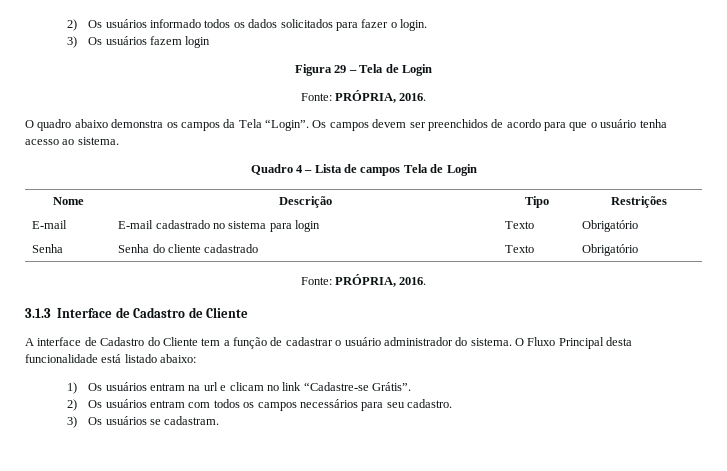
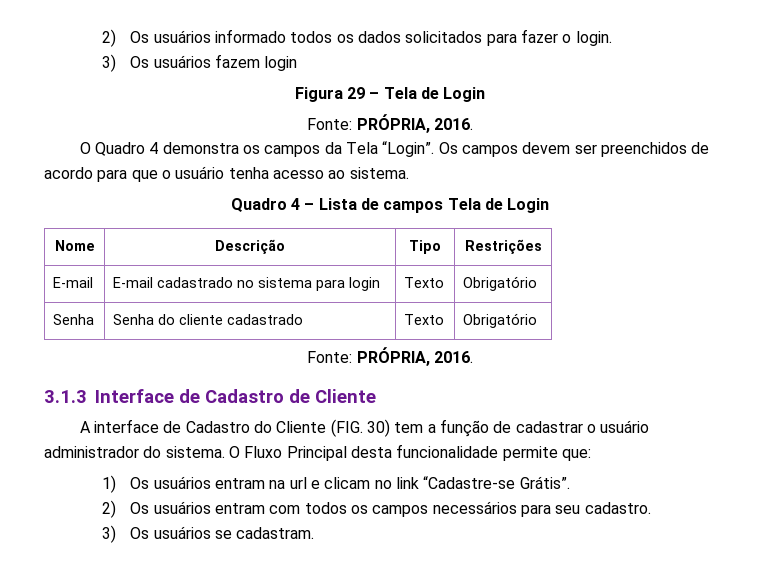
[37,119,108,131] quadro abaixo -> [95,142,159,156] Quadro 4
(198, 341) none -> [330,419,390,437] (FIG. 30)
[101,354,197,363] está listado abaixo: -> [502,446,591,461] permite que:

